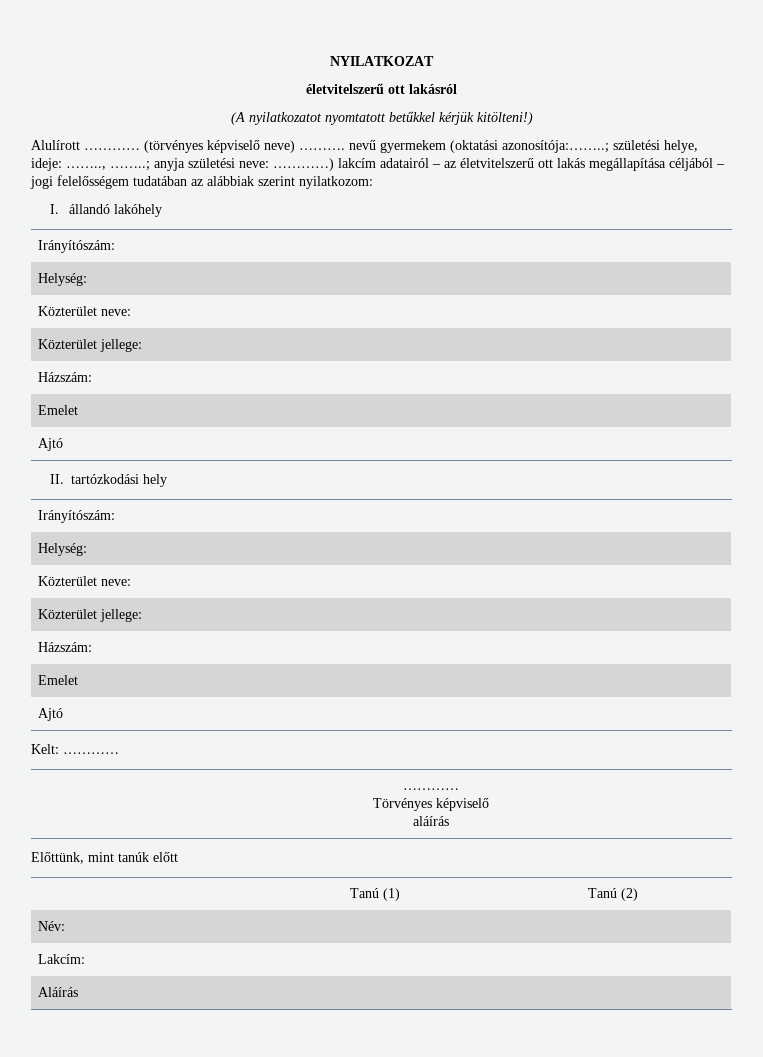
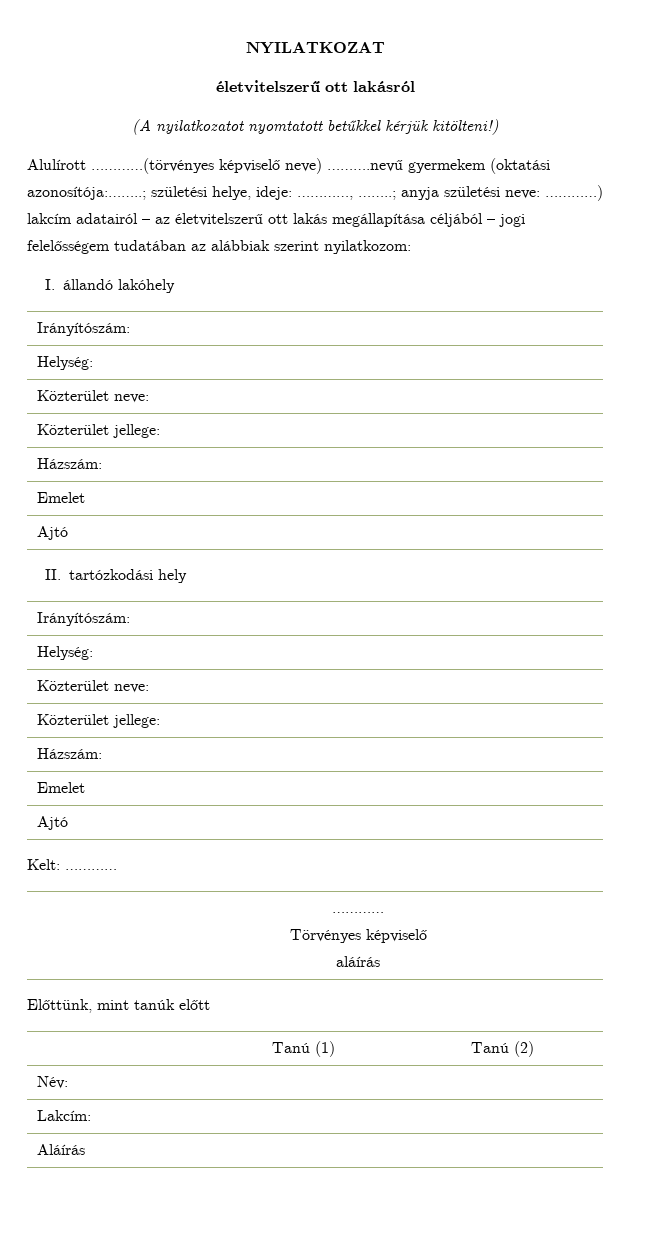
[84,140,376,153] ………… (törvényes képviselő neve) ………. nevű -> [91,158,403,174] …………(törvényes képviselő neve) ……….nevű
[66,166,106,170] …….., -> [297,196,353,200] …………,

